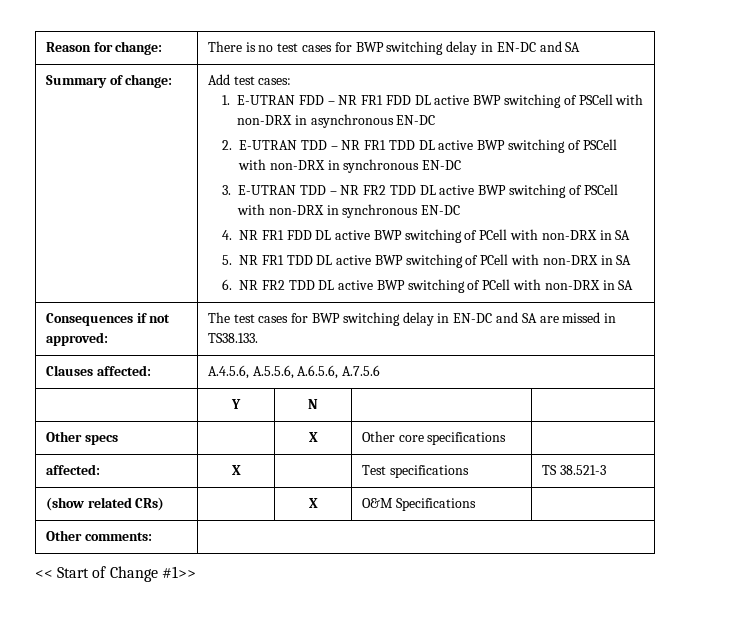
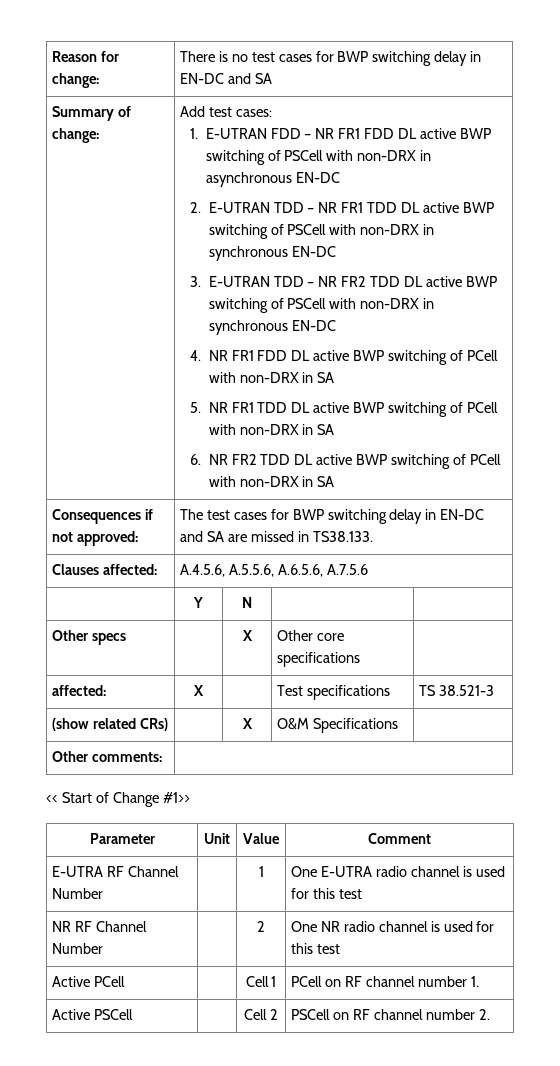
(196, 572) none -> [89,833,155,844] [203,833,230,844] [242,833,280,844] [368,833,431,844] [51,866,179,877] [51,888,103,899] [258,866,264,877] [290,866,505,877] [290,888,362,899] [51,921,147,932] [51,943,103,954] [257,921,265,932] [290,921,495,932] [290,943,340,954] [51,976,125,987] [245,976,277,987] [290,976,479,987] [51,1009,133,1020] [244,1009,278,1020] [290,1009,490,1020] // Parameter | Unit | Value | Comment // E-UTRA RF Channel Number | | 1 | One E-UTRA radio channel is used for this test // NR RF Channel Number | | 2 | One NR radio channel is used for this test // Active PCell | | Cell 1 | PCell on RF channel number 1. // Active PSCell | | Cell 2 | PSCell on RF channel number 2.

